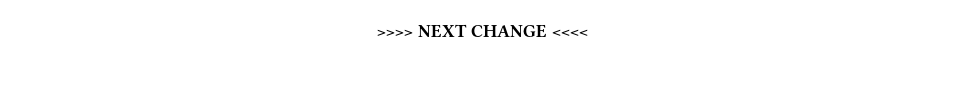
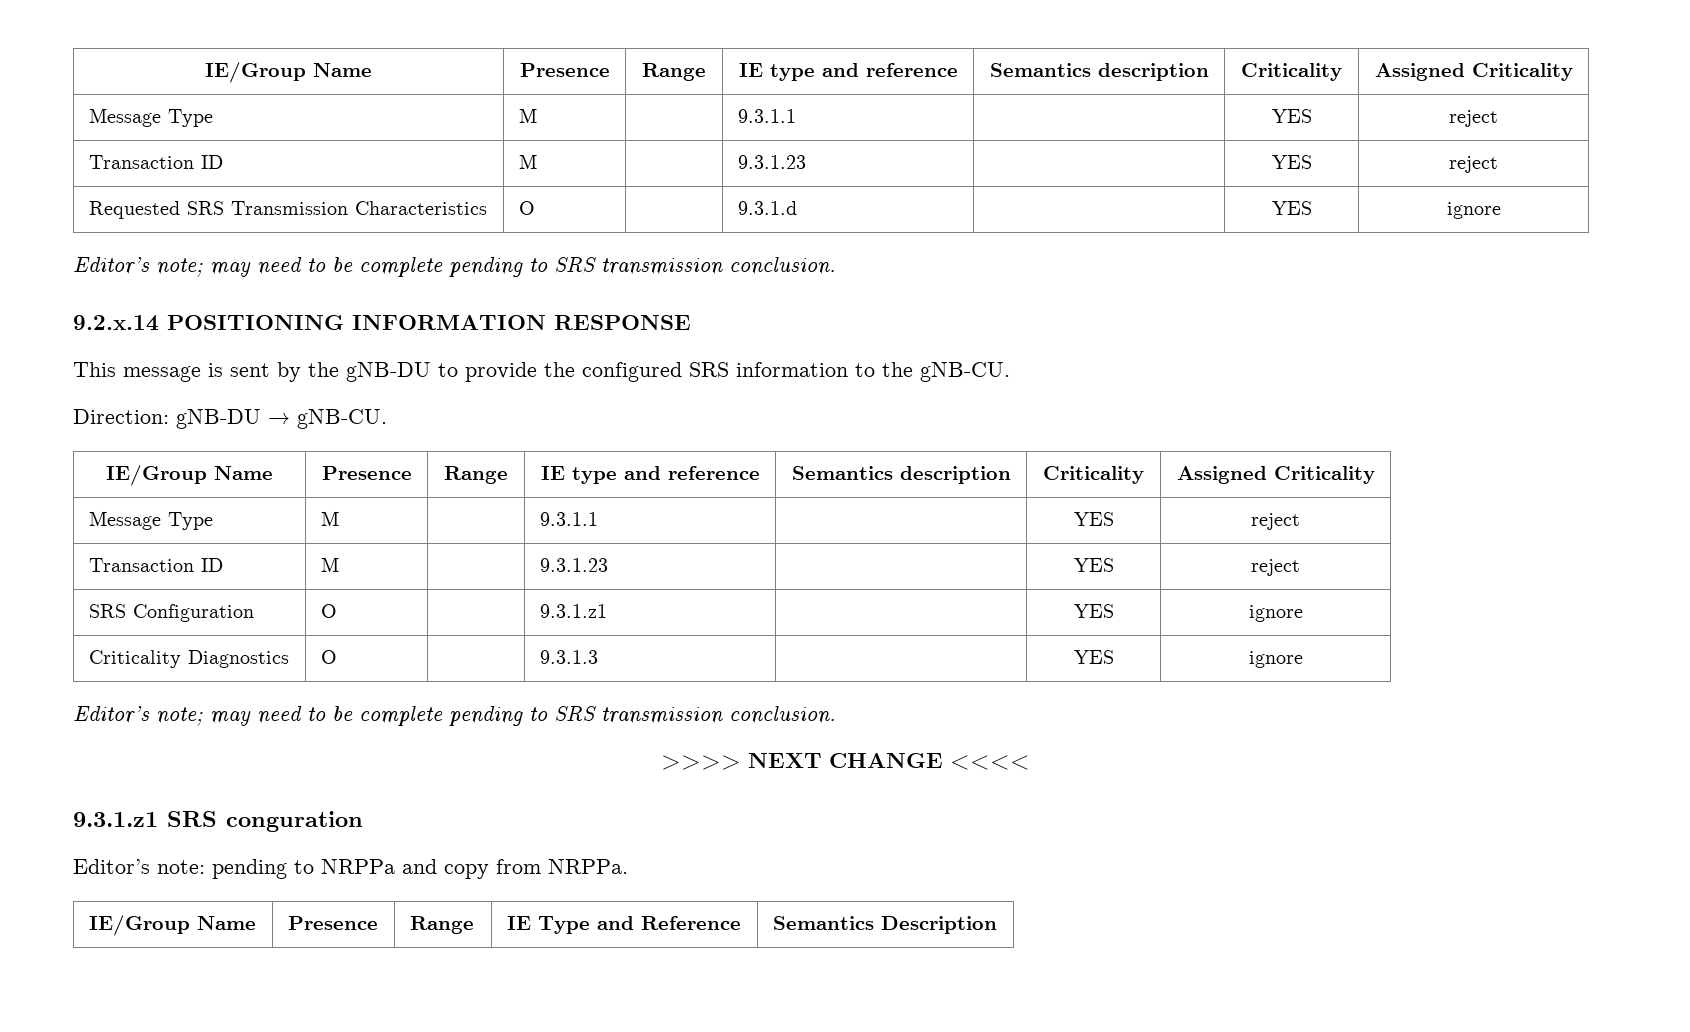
[377,24,588,38] >>>> NEXT CHANGE <<<< -> [205,62,372,83] [519,63,610,77] [642,63,706,81] [738,63,958,81] [989,63,1209,81] [1241,63,1342,81] [1374,63,1573,81] [88,108,213,127] [518,108,537,123] [737,109,796,123] [1271,109,1312,123] [1449,110,1498,127] [88,155,223,169] [518,154,537,169] [737,155,806,169] [1271,155,1312,169] [1449,156,1498,173] [88,201,487,219] [518,201,535,215] [737,201,797,215] [1271,201,1312,215] [1446,202,1501,219] [73,257,836,277] [73,315,691,331] [73,362,1010,382] [73,409,387,429] [106,465,273,486] [321,466,412,480] [444,466,508,484] [540,466,760,484] [791,466,1011,484] [1043,466,1144,484] [1176,466,1375,484] [88,511,213,530] [320,511,339,526] [539,512,598,526] [1073,512,1114,526] [1251,513,1300,530] [88,558,223,572] [320,557,339,572] [539,558,608,572] [1073,558,1114,572] [1251,559,1300,576] [88,604,254,622] [320,604,337,618] [539,604,607,618] [1073,604,1114,618] [1248,605,1303,622] [88,650,289,668] [320,650,337,664] [539,650,598,664] [1073,650,1114,664] [1248,651,1303,668] [73,706,836,726] [660,753,1030,770] [73,811,363,832] [73,859,628,879] [88,915,256,936] [287,916,378,930] [409,916,474,934] [506,916,741,934] [772,916,997,934] IE/Group Name | Presence | Range | IE type and reference | Semantics description | Criticality | Assigned Criticality // Message Type | M | | 9.3.1.1 | | YES | reject // Transaction ID | M | | 9.3.1.23 | | YES | reject // Requested SRS Transmission Characteristics | O | | 9.3.1.d | | YES | ignore // Editor’s note; may need to be complete pending to SRS transmission conclusion. // 9.2.x.14 POSITIONING INFORMATION RESPONSE // This message is sent by the gNB-DU to provide the configured SRS information to the gNB-CU. // Direction: gNB-DU → gNB-CU. // IE/Group Name | Presence | Range | IE type and reference | Semantics description | Criticality | Assigned Criticality // Message Type | M | | 9.3.1.1 | | YES | reject // Transaction ID | M | | 9.3.1.23 | | YES | reject // SRS Configuration | O | | 9.3.1.z1 | | YES | ignore // Criticality Diagnostics | O | | 9.3.1.3 | | YES | ignore // Editor’s note; may need to be complete pending to SRS transmission conclusion. // >>>> NEXT CHANGE <<<< // 9.3.1.z1 SRS conguration // Editor’s note: pending to NRPPa and copy from NRPPa. // IE/Group Name | Presence | Range | IE Type and Reference | Semantics Description

